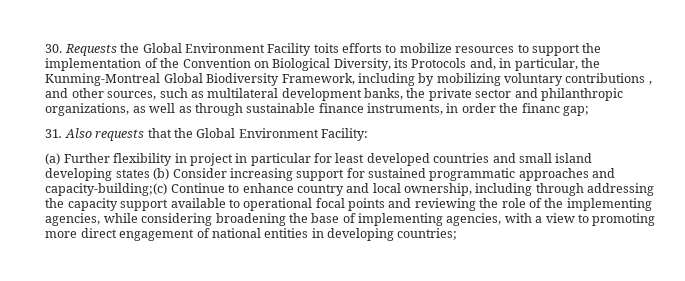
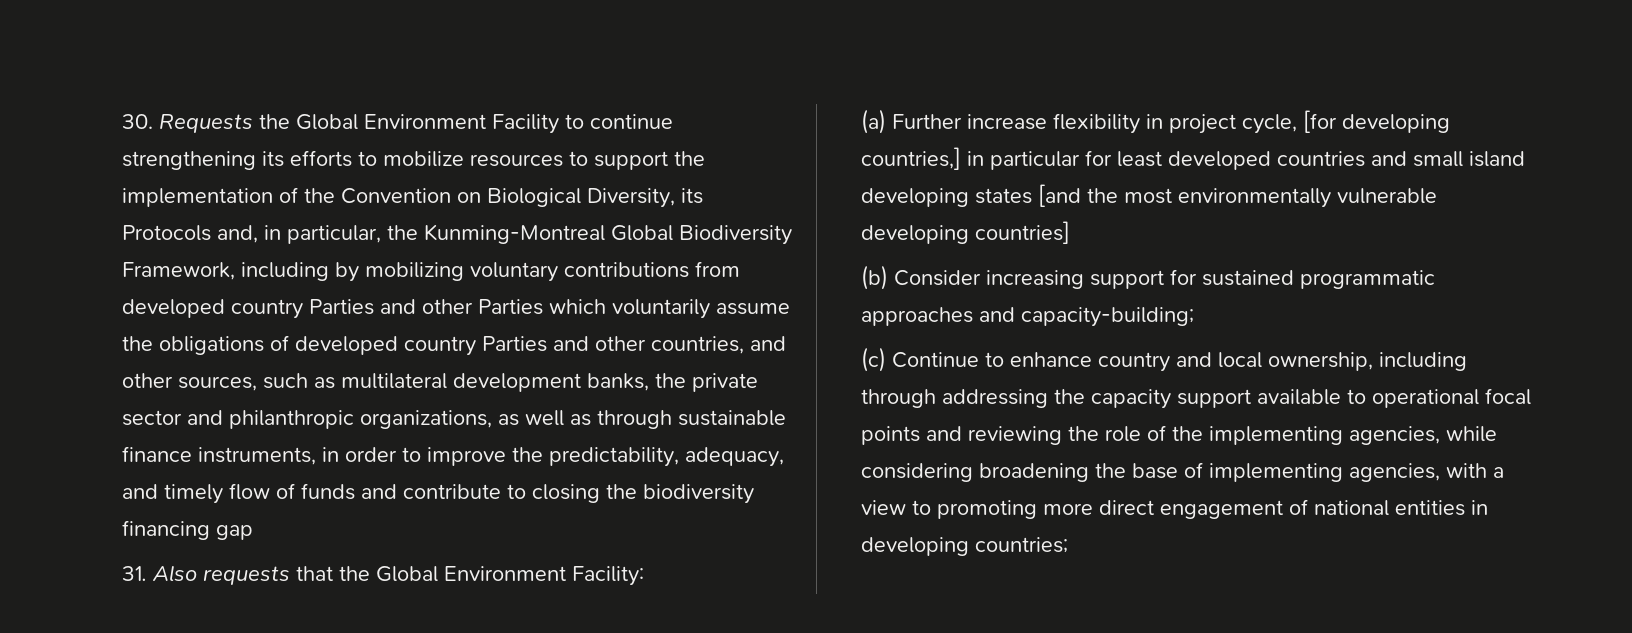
[313,43,339,53] toits -> [564,114,673,129] [121,151,284,170] to continue strengthening its
[648,81,652,85] , -> [694,261,740,277] [121,299,790,319] [121,335,744,356] from developed country Parties and other Parties which voluntarily assume the obligations of developed country Parties and other countries,
[499,103,589,116] the financ gap; -> [401,447,784,467] [121,483,754,504] [121,520,253,540] to improve the predictability, adequacy, and timely flow of funds and contribute to closing the biodiversity financing gap
(110, 158) none -> [966,114,1047,130] increase
(233, 159) none -> [1241,110,1450,134] [860,147,961,170] cycle, [for developing countries,]
(150, 173) none -> [1037,184,1437,208] [860,221,1070,244] [and the most environmentally vulnerable developing countries] //
[45,183,168,196] capacity-building;(c) -> [1020,307,1194,327] [860,347,886,372] capacity-building; // (c)

